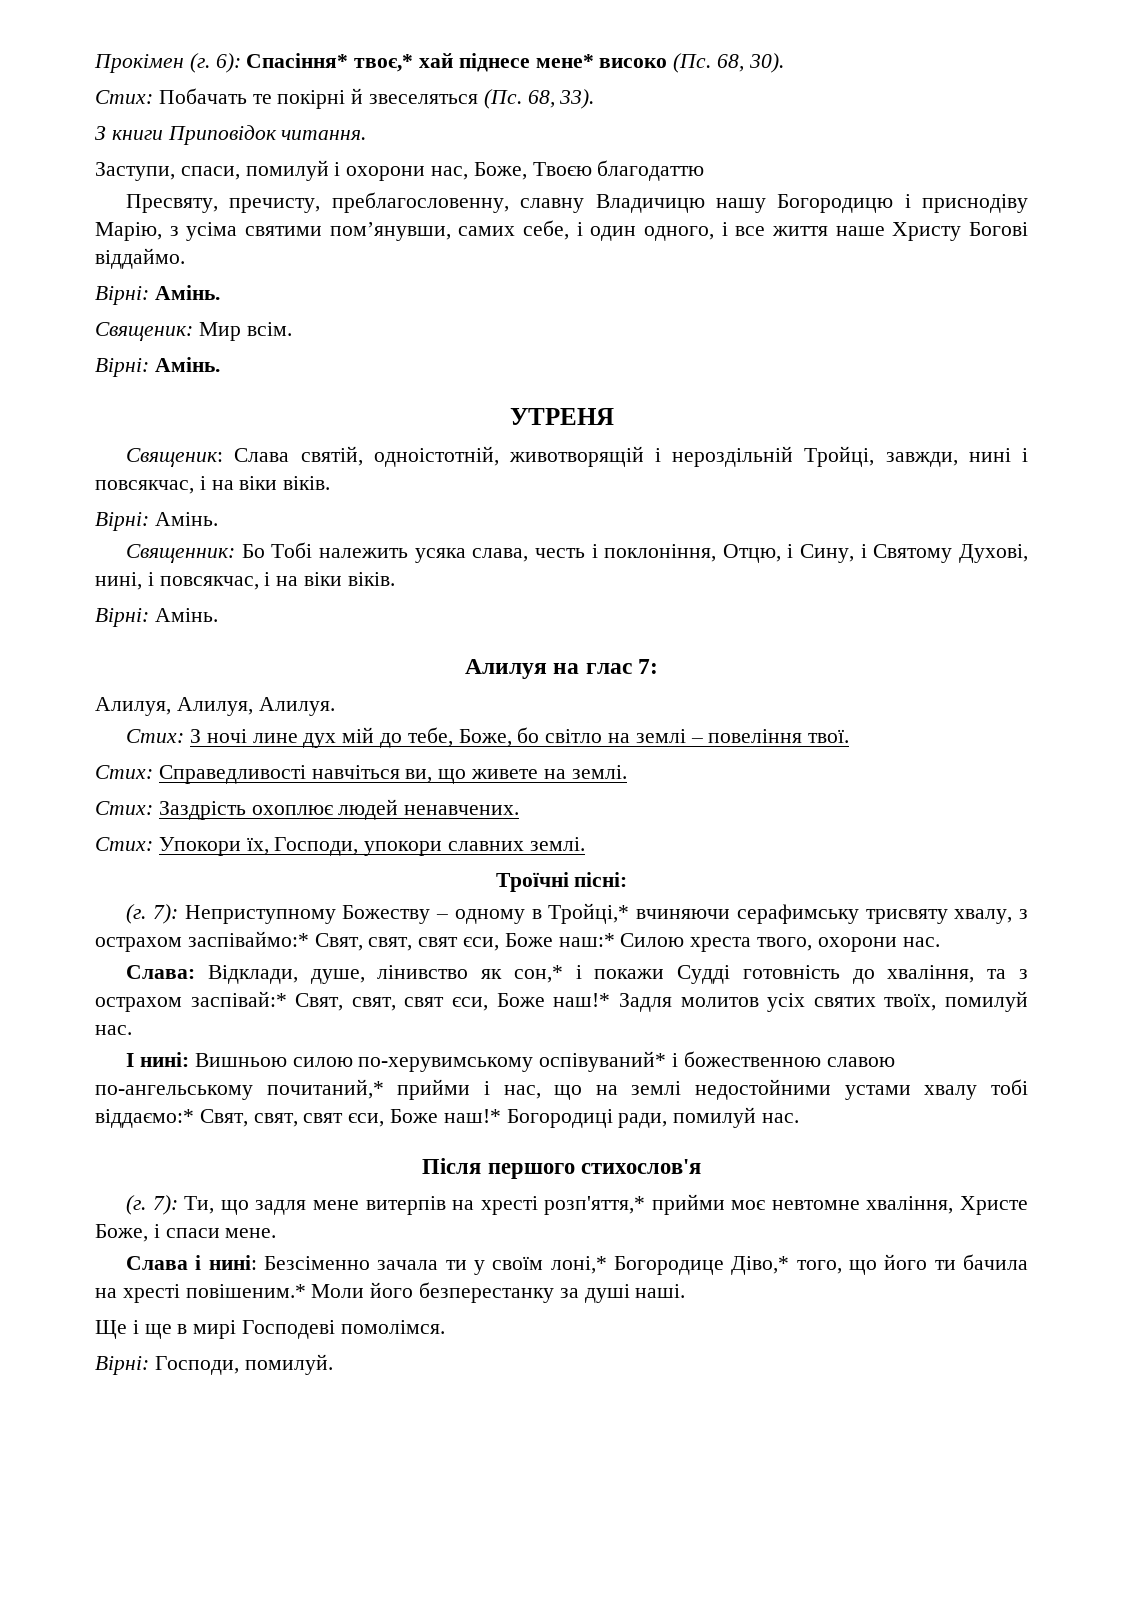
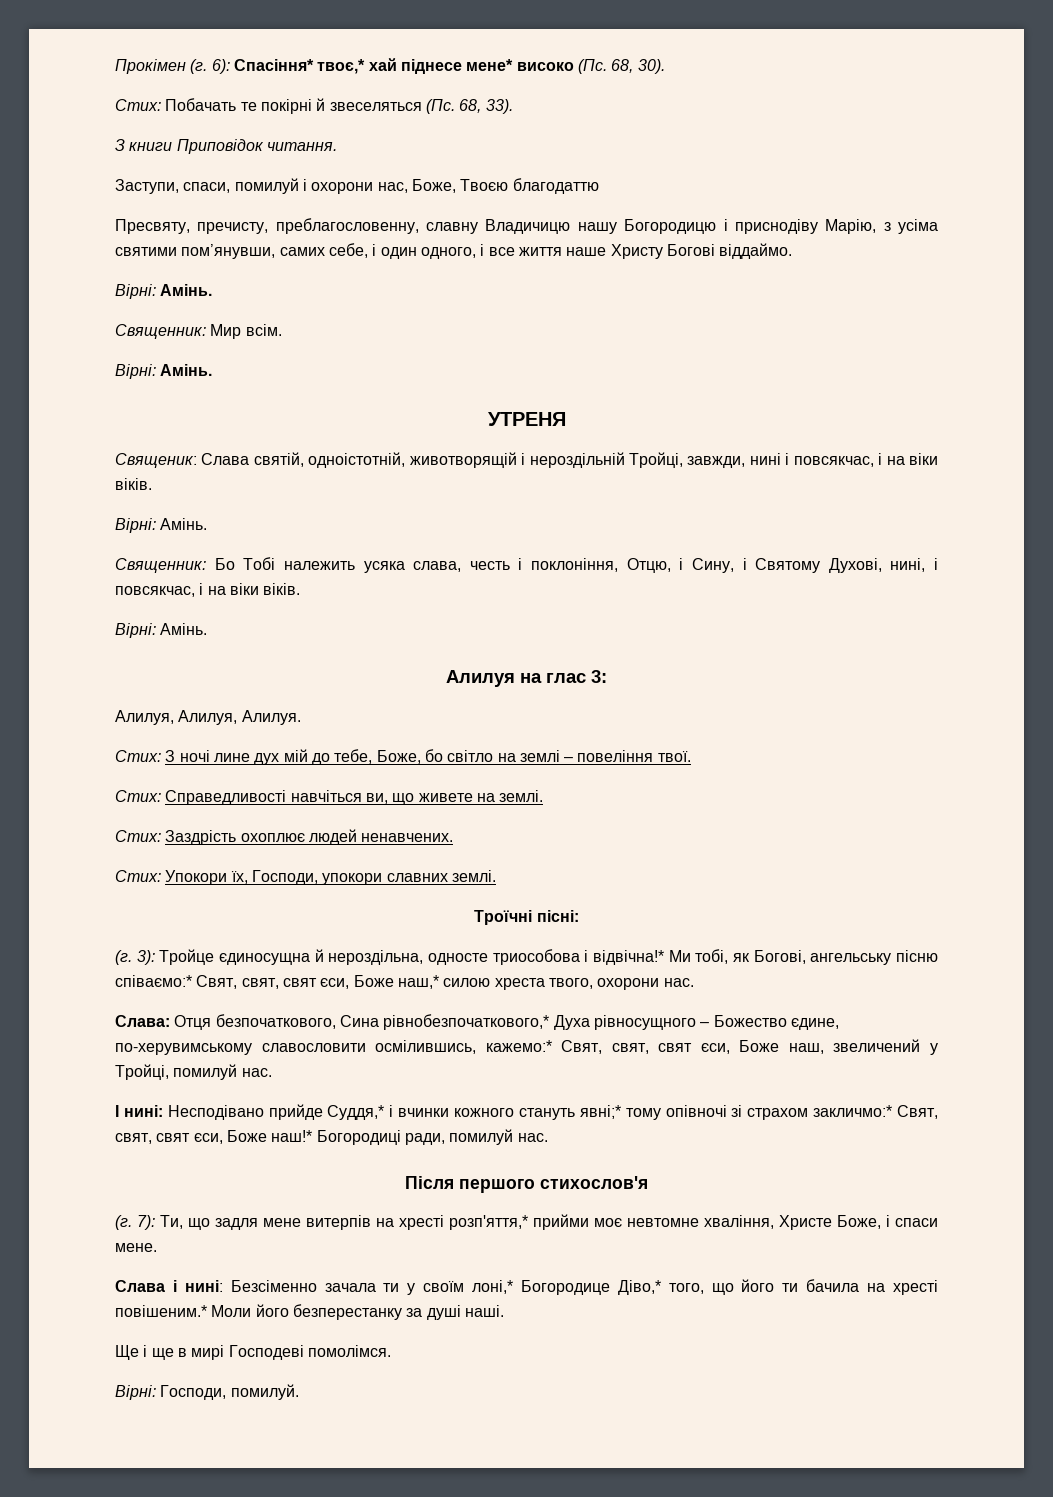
[95,322,193,341] Священик: -> [115,324,206,339] Священник:
[638,659,659,674] 7: -> [591,670,607,683] 3:
[152,903,1028,924] [95,931,685,952] 7): Неприступному Божеству – одному в Тройці,* вчиняючи серафимську трисвяту хвалу, з острахом заспіваймо:* Свят, свят, свят єси, Боже наш:* Силою -> [136,949,938,965] [115,975,491,989] 3): Тройце єдиносущна й нероздільна, односте триособова і відвічна!* Ми тобі, як Богові, ангельську пісню співаємо:* Свят, свят, свят єси, Боже наш,* силою
[207,965,1029,984] [95,991,1029,1012] [95,1025,132,1035] [126,1051,895,1072] [95,1079,1028,1100] [95,1109,194,1128] Відклади, душе, лінивство як сон,* і покажи Судді готовність до хваління, та з острахом заспівай:* Свят, свят, свят єси, Боже наш!* Задля молитов усіх святих твоїх, помилуй нас. // І нині: Вишньою силою по-херувимському оспівуваний* і божественною славою по-ангельському почитаний,* прийми і нас, що на землі недостойними устами хвалу тобі віддаємо:* -> [174,1014,839,1030] [115,1039,938,1055] [115,1064,272,1080] [115,1104,893,1120] Отця безпочаткового, Сина рівнобезпочаткового,* Духа рівносущного – Божество єдине, по-херувимському славословити осмілившись, кажемо:* Свят, свят, свят єси, Боже наш, звеличений у Тройці, помилуй нас. // І нині: Несподівано прийде Суддя,* і вчинки кожного стануть явні;* тому опівночі зі страхом закличмо:*

